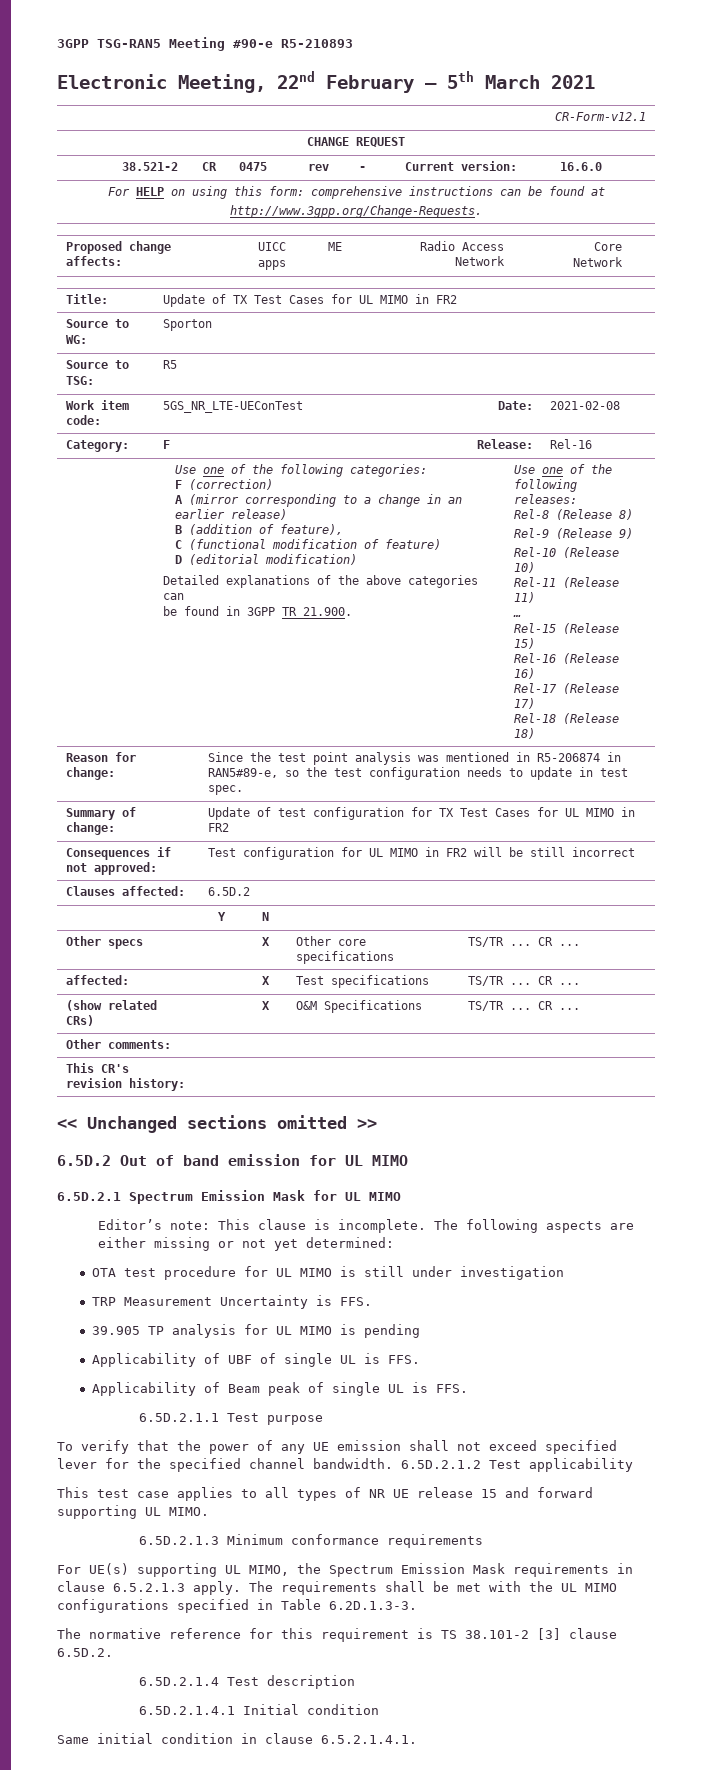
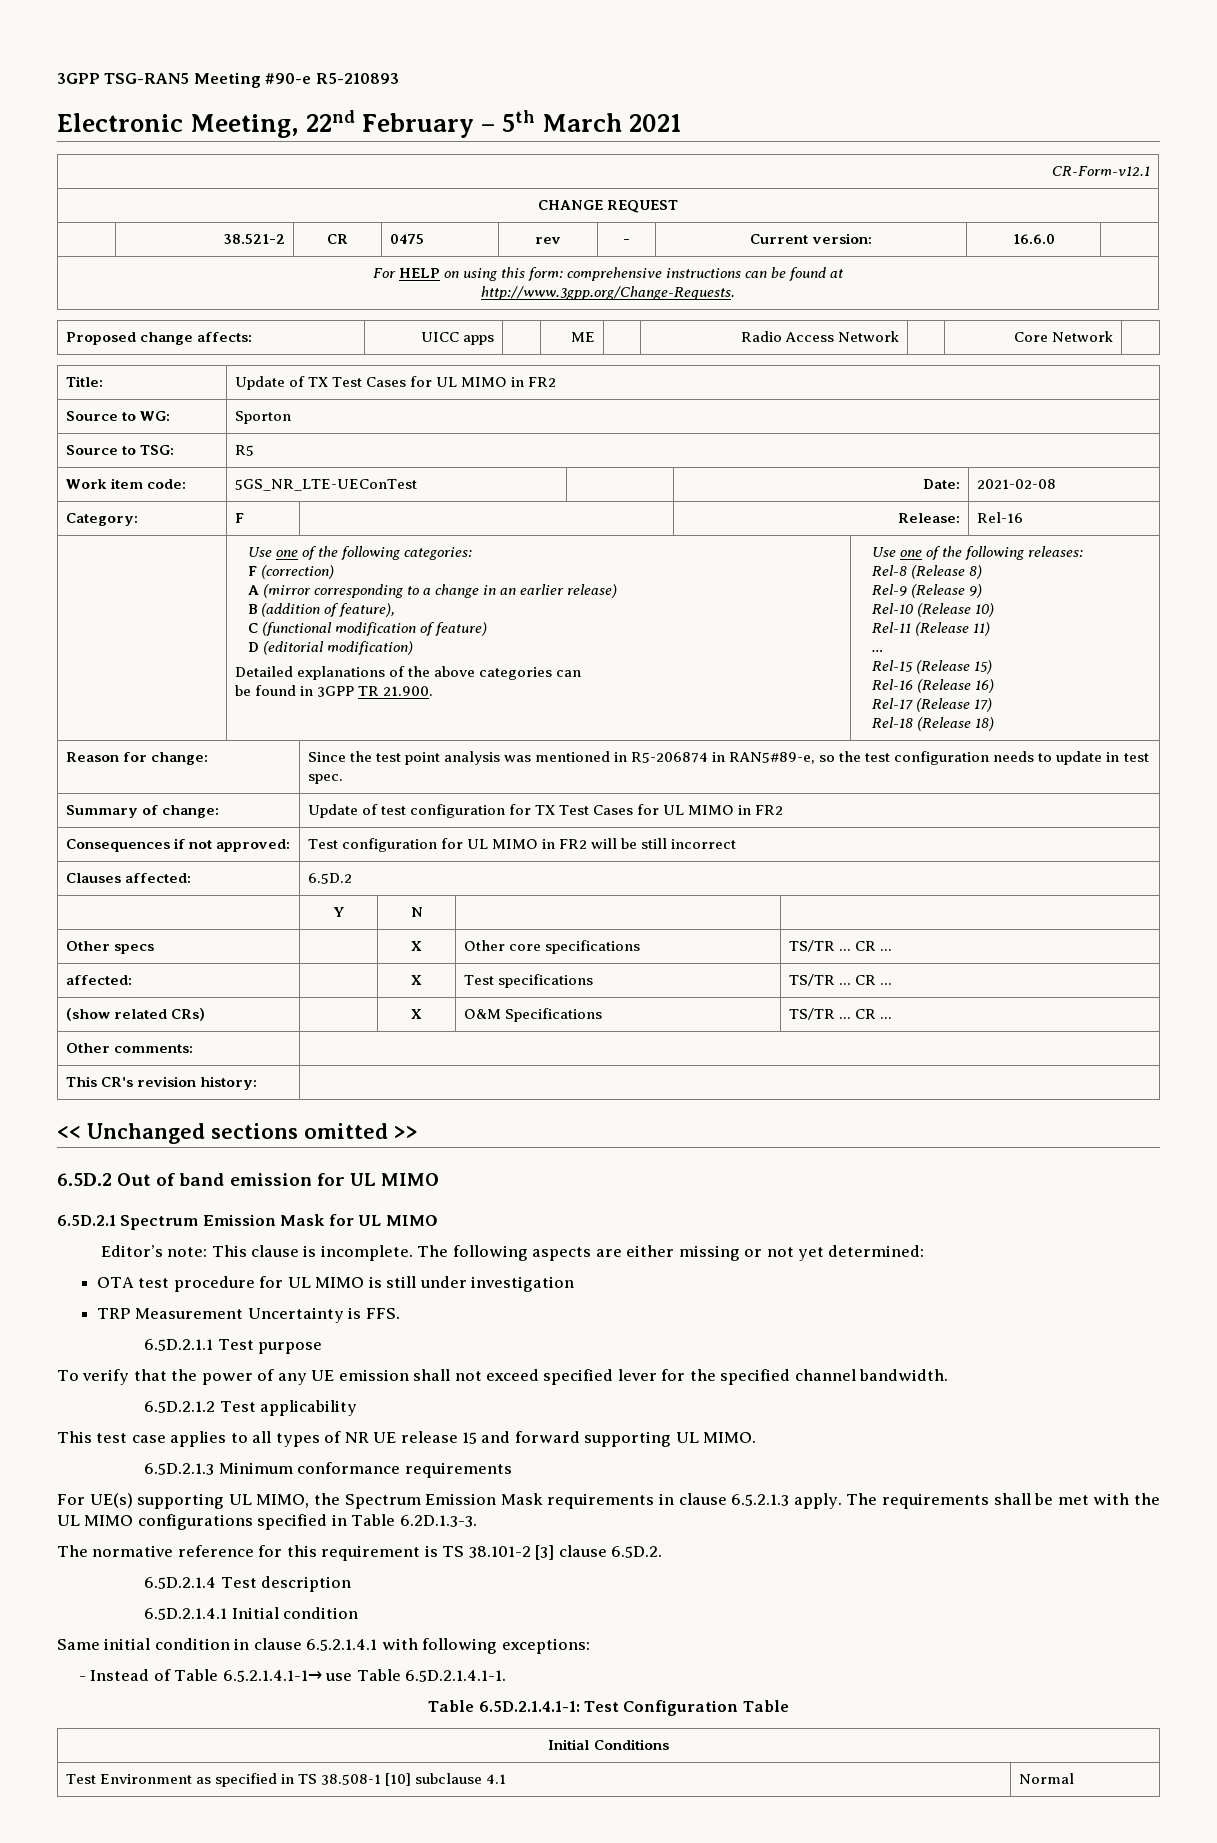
[91,1324,420,1338] [91,1353,420,1367] [91,1382,468,1396] // 39.905 TP analysis for UL MIMO is pending // Applicability of UBF of single UL is FFS. // Applicability of Beam peak of single UL is FFS. -> (400, 1313) none
(393, 1463) none -> (949, 1375) //
[321,1735,417,1744] 6.5.2.1.4.1. -> [306,1638,590,1654] [78,1669,506,1682] [428,1700,789,1716] [548,1739,669,1750] [65,1773,506,1787] [1018,1773,1074,1784] 6.5.2.1.4.1 with following exceptions: // - Instead of Table 6.5.2.1.4.1-1→ use Table 6.5D.2.1.4.1-1. // Table 6.5D.2.1.4.1-1: Test Configuration Table // Initial Conditions // Test Environment as specified in TS 38.508-1 [10] subclause 4.1 | Normal

